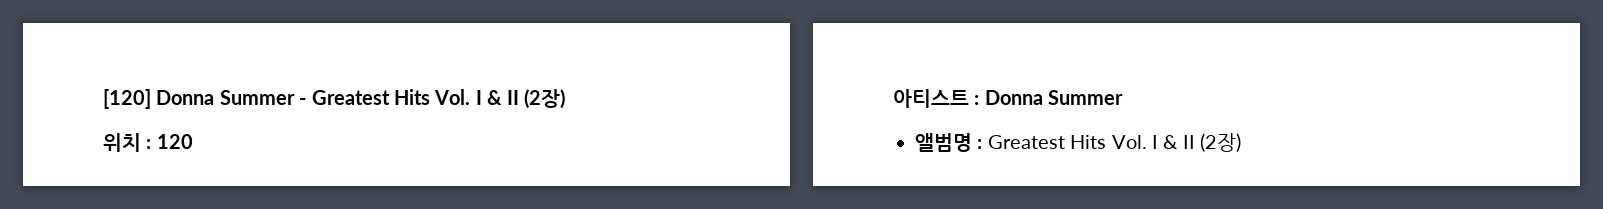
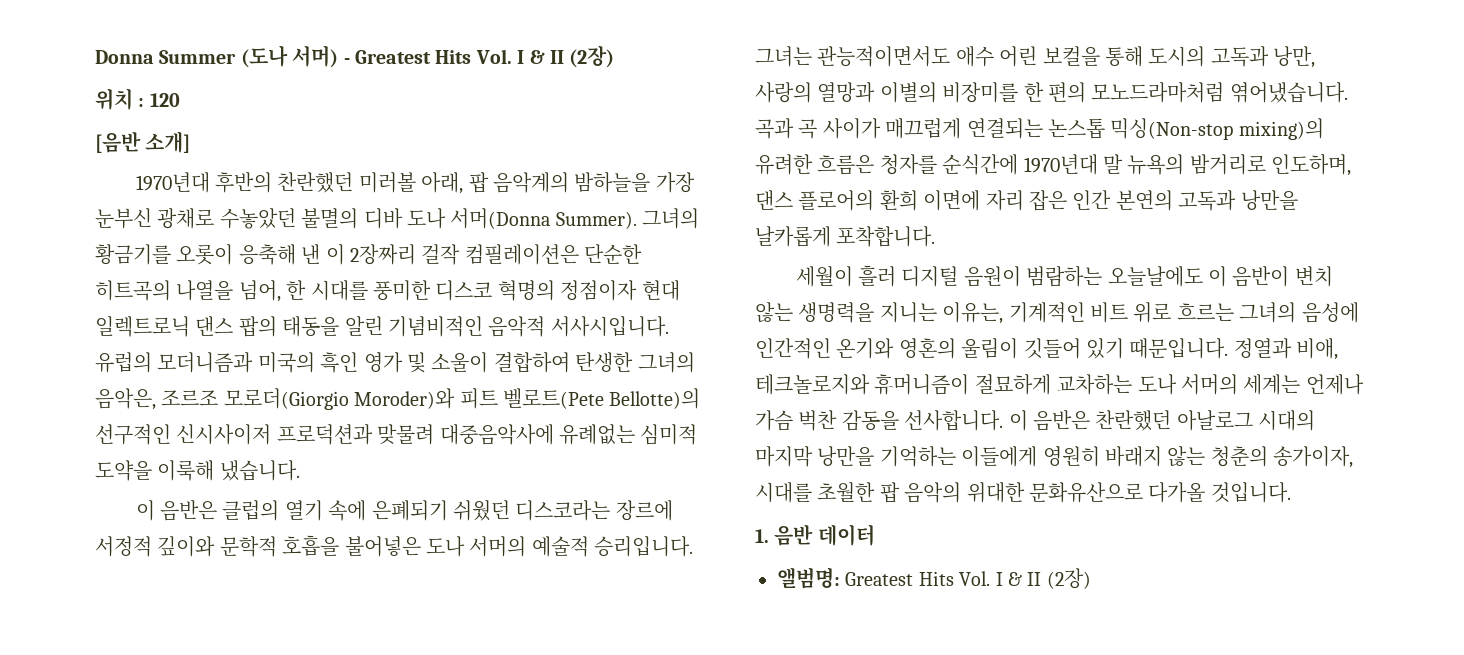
[103,89,295,109] [120] Donna Summer -> [95,45,339,68] Donna Summer (도나 서머)
[893,89,1124,108] [915,133,983,152] 아티스트 : Donna Summer // 앨범명 : -> [95,131,191,153] [135,172,695,194] [95,208,700,229] [95,244,643,265] [95,280,680,302] [95,316,669,337] [95,352,695,373] [95,388,701,410] [95,424,698,445] [95,460,300,481] [135,499,673,521] [95,535,694,557] [755,46,1316,68] [755,82,1348,103] [755,118,1324,140] [755,154,1352,176] [755,190,1298,211] [755,226,936,247] [795,265,1333,287] [755,302,1359,324] [755,338,1339,360] [755,374,1364,395] [755,410,1316,431] [755,446,1354,468] [755,481,1291,503] [755,524,875,546] [777,567,840,589] [음반 소개] // 1970년대 후반의 찬란했던 미러볼 아래, 팝 음악계의 밤하늘을 가장 눈부신 광채로 수놓았던 불멸의 디바 도나 서머(Donna Summer). 그녀의 황금기를 오롯이 응축해 낸 이 2장짜리 걸작 컴필레이션은 단순한 히트곡의 나열을 넘어, 한 시대를 풍미한 디스코 혁명의 정점이자 현대 일렉트로닉 댄스 팝의 태동을 알린 기념비적인 음악적 서사시입니다. 유럽의 모더니즘과 미국의 흑인 영가 및 소울이 결합하여 탄생한 그녀의 음악은, 조르조 모로더(Giorgio Moroder)와 피트 벨로트(Pete Bellotte)의 선구적인 신시사이저 프로덕션과 맞물려 대중음악사에 유례없는 심미적 도약을 이룩해 냈습니다. // 이 음반은 클럽의 열기 속에 은폐되기 쉬웠던 디스코라는 장르에 서정적 깊이와 문학적 호흡을 불어넣은 도나 서머의 예술적 승리입니다. 그녀는 관능적이면서도 애수 어린 보컬을 통해 도시의 고독과 낭만, 사랑의 열망과 이별의 비장미를 한 편의 모노드라마처럼 엮어냈습니다. 곡과 곡 사이가 매끄럽게 연결되는 논스톱 믹싱(Non-stop mixing)의 유려한 흐름은 청자를 순식간에 1970년대 말 뉴욕의 밤거리로 인도하며, 댄스 플로어의 환희 이면에 자리 잡은 인간 본연의 고독과 낭만을 날카롭게 포착합니다. // 세월이 흘러 디지털 음원이 범람하는 오늘날에도 이 음반이 변치 않는 생명력을 지니는 이유는, 기계적인 비트 위로 흐르는 그녀의 음성에 인간적인 온기와 영혼의 울림이 깃들어 있기 때문입니다. 정열과 비애, 테크놀로지와 휴머니즘이 절묘하게 교차하는 도나 서머의 세계는 언제나 가슴 벅찬 감동을 선사합니다. 이 음반은 찬란했던 아날로그 시대의 마지막 낭만을 기억하는 이들에게 영원히 바래지 않는 청춘의 송가이자, 시대를 초월한 팝 음악의 위대한 문화유산으로 다가올 것입니다. // 1. 음반 데이터 // 앨범명:

